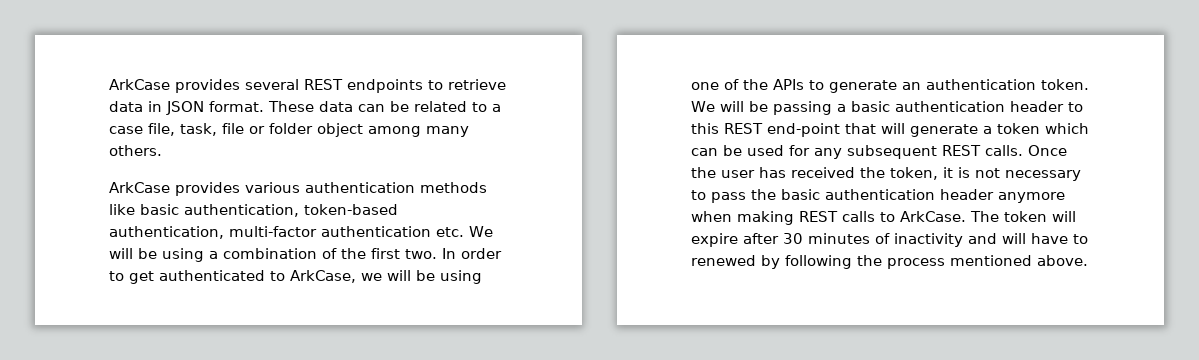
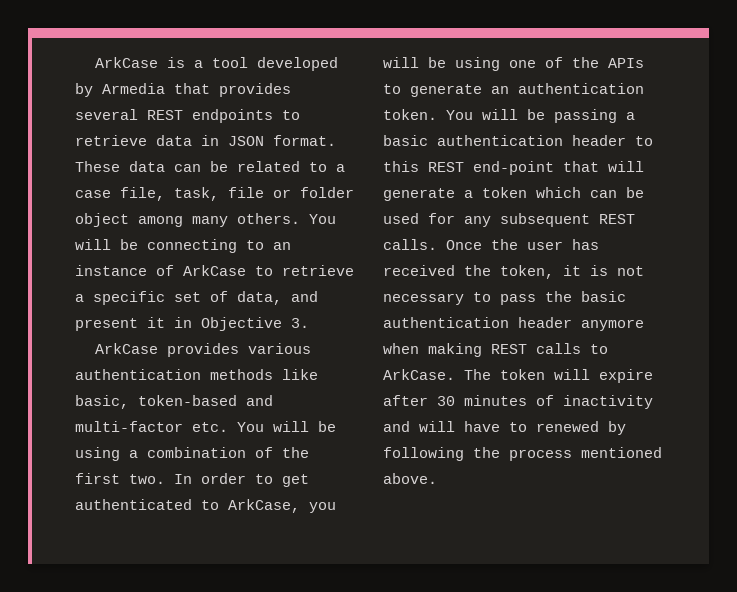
[109,79,170,90] ArkCase -> [95,57,339,71] [75,83,210,97] ArkCase is a tool developed by Armedia that
(162, 150) none -> [309,214,336,224] [75,239,291,253] [75,265,354,276] [75,291,318,305] [75,317,309,331] You will be connecting to an instance of ArkCase to retrieve a specific set of data, and present it in Objective 3.
[140,204,398,217] [109,226,493,239] basic authentication, token-based authentication, multi-factor authentication etc. We -> [75,395,273,409] [75,421,264,432] basic, token-based and multi-factor etc. You
[361,273,382,281] we -> [309,502,336,513] you
[691,101,715,112] We -> [446,110,473,120] You

